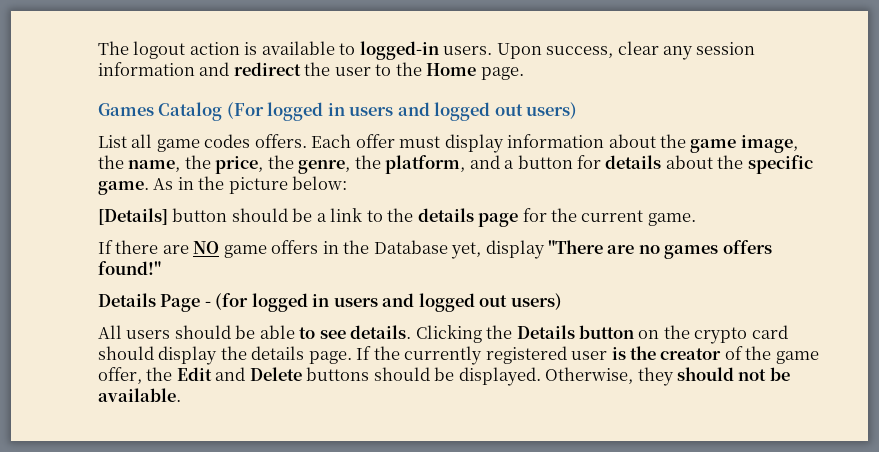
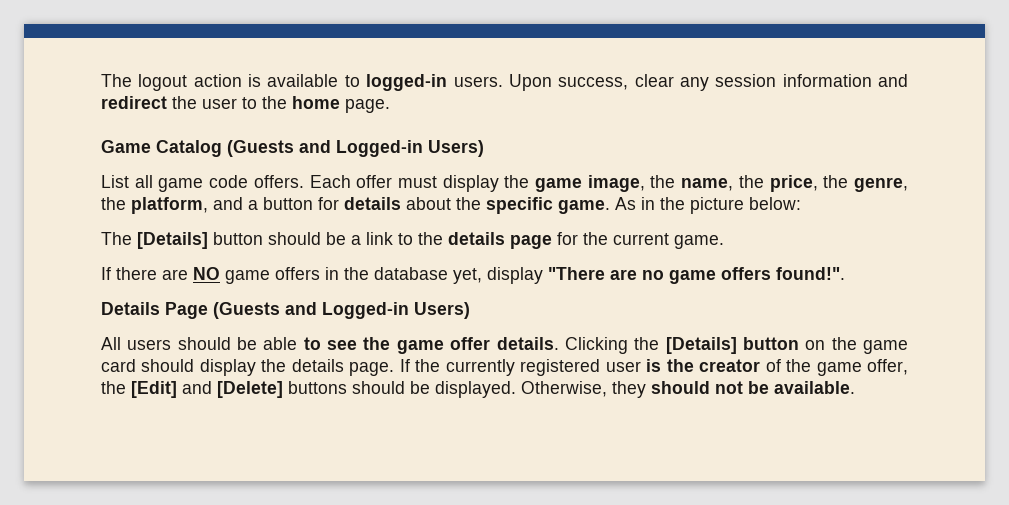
[426,63,477,76] Home -> [292,96,340,109] home
[98,102,578,121] Games Catalog (For logged in users and logged out users) -> [101,140,484,157] Game Catalog (Guests and Logged-in Users)
[204,134,251,148] codes -> [209,175,249,188] code
[507,134,656,148] information about -> (499, 183) none
(348, 183) none -> [101,232,132,245] The
[373,240,448,254] Database -> [374,267,448,280] database
[664,240,772,259] [98,261,161,275] games offers found!" -> [669,267,845,284] game offers found!".
[204,293,562,312] - (for logged in users and logged out users) -> [213,302,470,319] (Guests and Logged-in Users)
(346, 334) none -> [363,337,491,354] the game offer
[516,325,575,339] Details -> [665,337,737,354] [Details]
[694,327,748,344] crypto -> [863,340,909,354] game
[176,367,302,381] Edit and Delete -> [131,381,283,398] [Edit] and [Delete]

